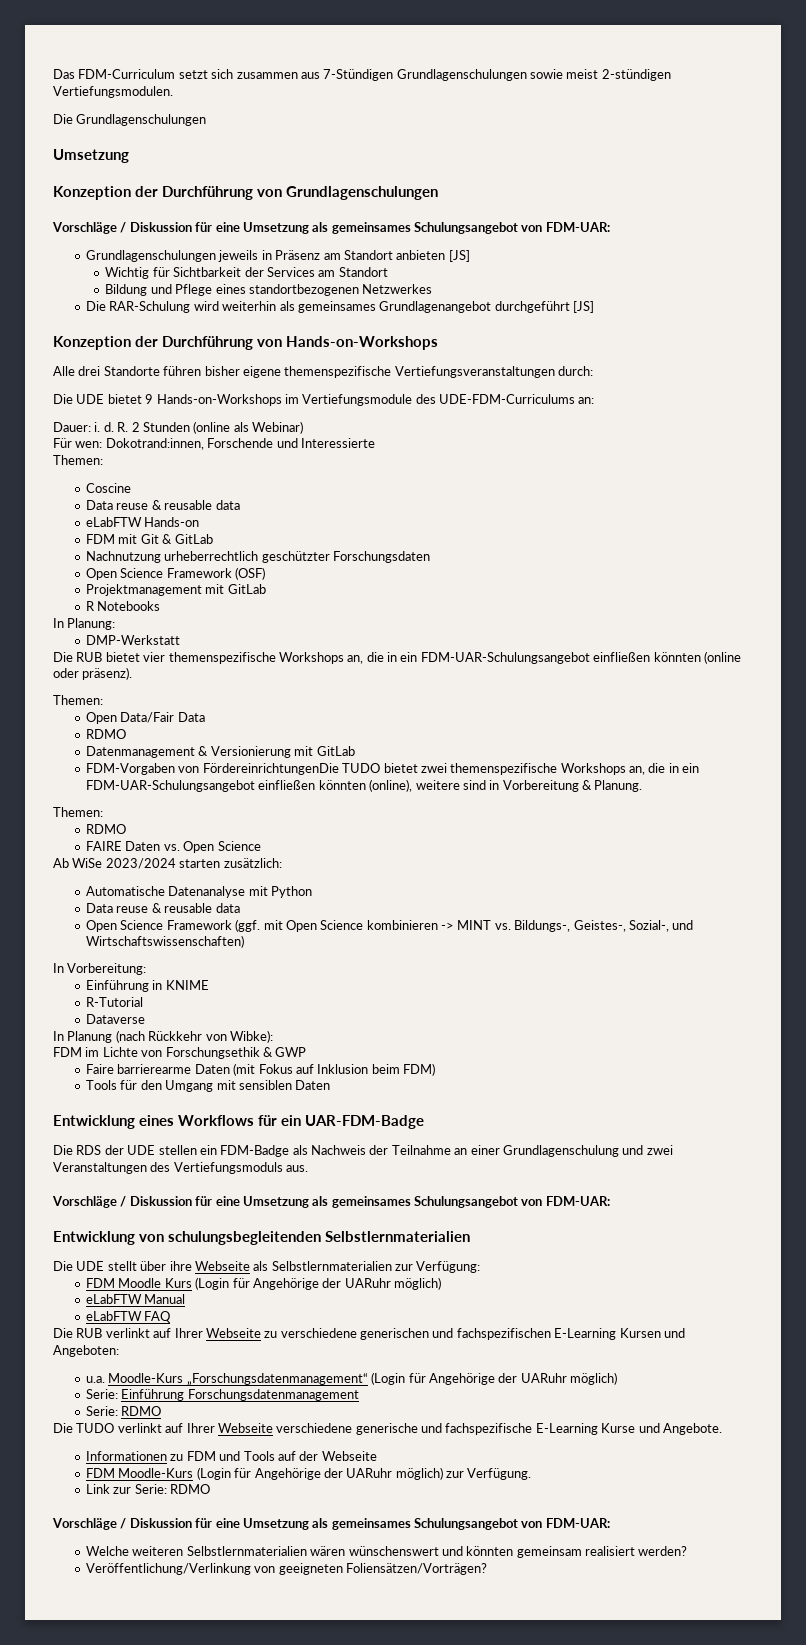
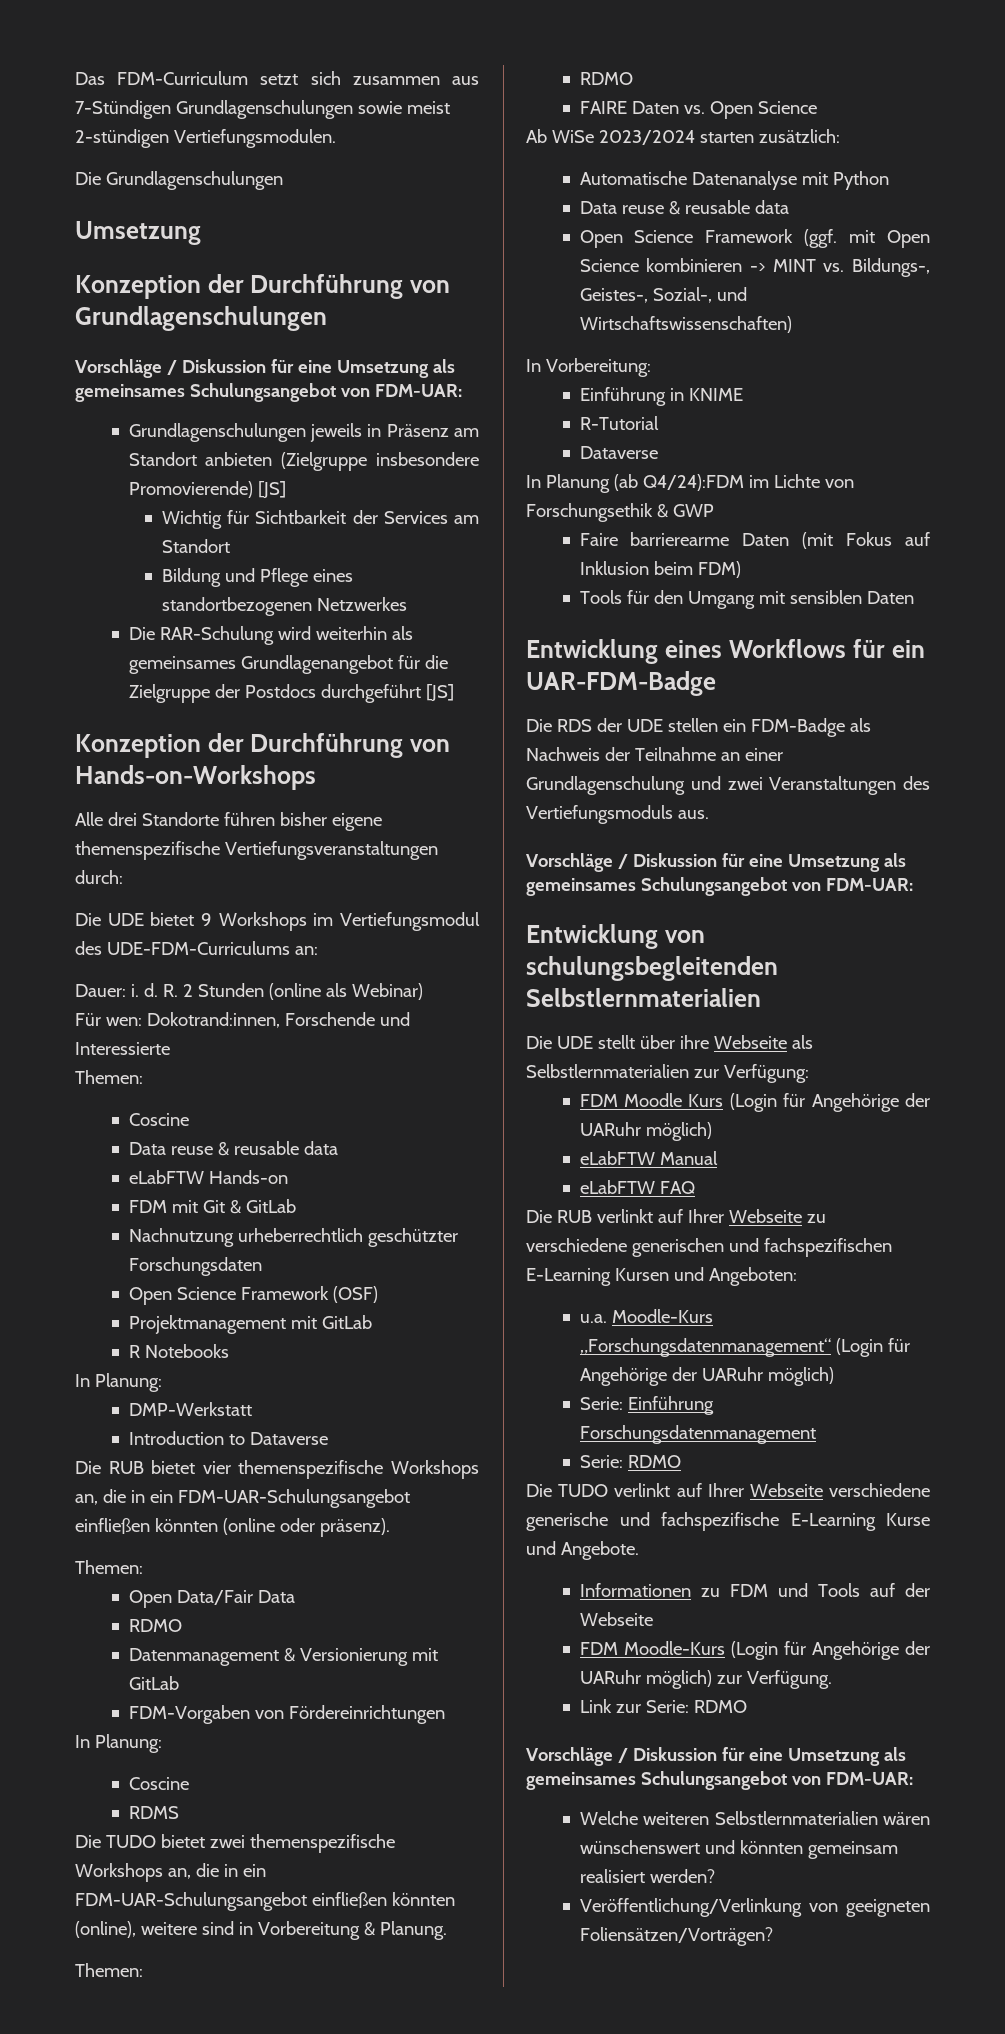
(446, 255) none -> [281,452,479,471] [128,481,253,498] (Zielgruppe insbesondere Promovierende)
(492, 307) none -> [397,655,448,669] [128,684,316,703] für die Zielgruppe der Postdocs
[156,394,413,406] Hands-on-Workshops im Vertiefungsmodule -> [218,912,480,931] Workshops im Vertiefungsmodul
(181, 640) none -> [128,1431,328,1445] // Introduction to Dataverse
[202,763,339,775] FördereinrichtungenDie -> [288,1705,445,1724] [75,1734,162,1753] [128,1777,189,1790] [128,1806,179,1819] [75,1835,101,1848] Fördereinrichtungen // In Planung: // Coscine // RDMS // Die
[115,1030,273,1043] [53,1047,82,1057] (nach Rückkehr von Wibke): // FDM -> [613,474,744,491] (ab Q4/24):FDM

